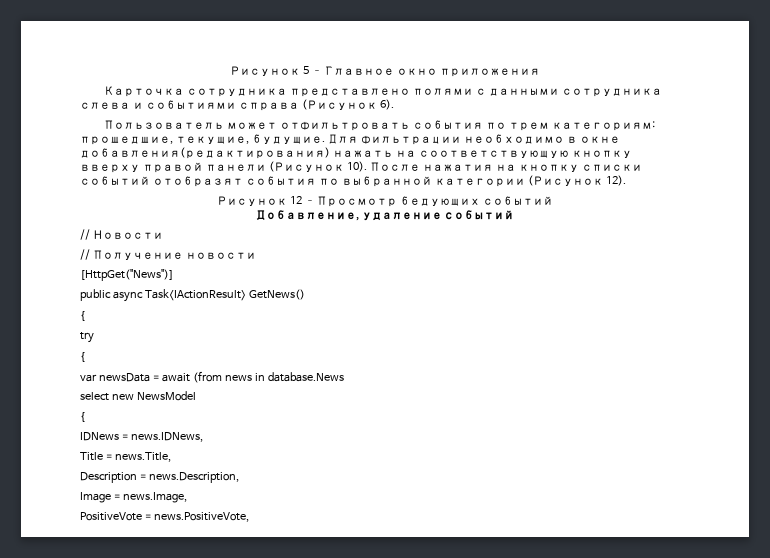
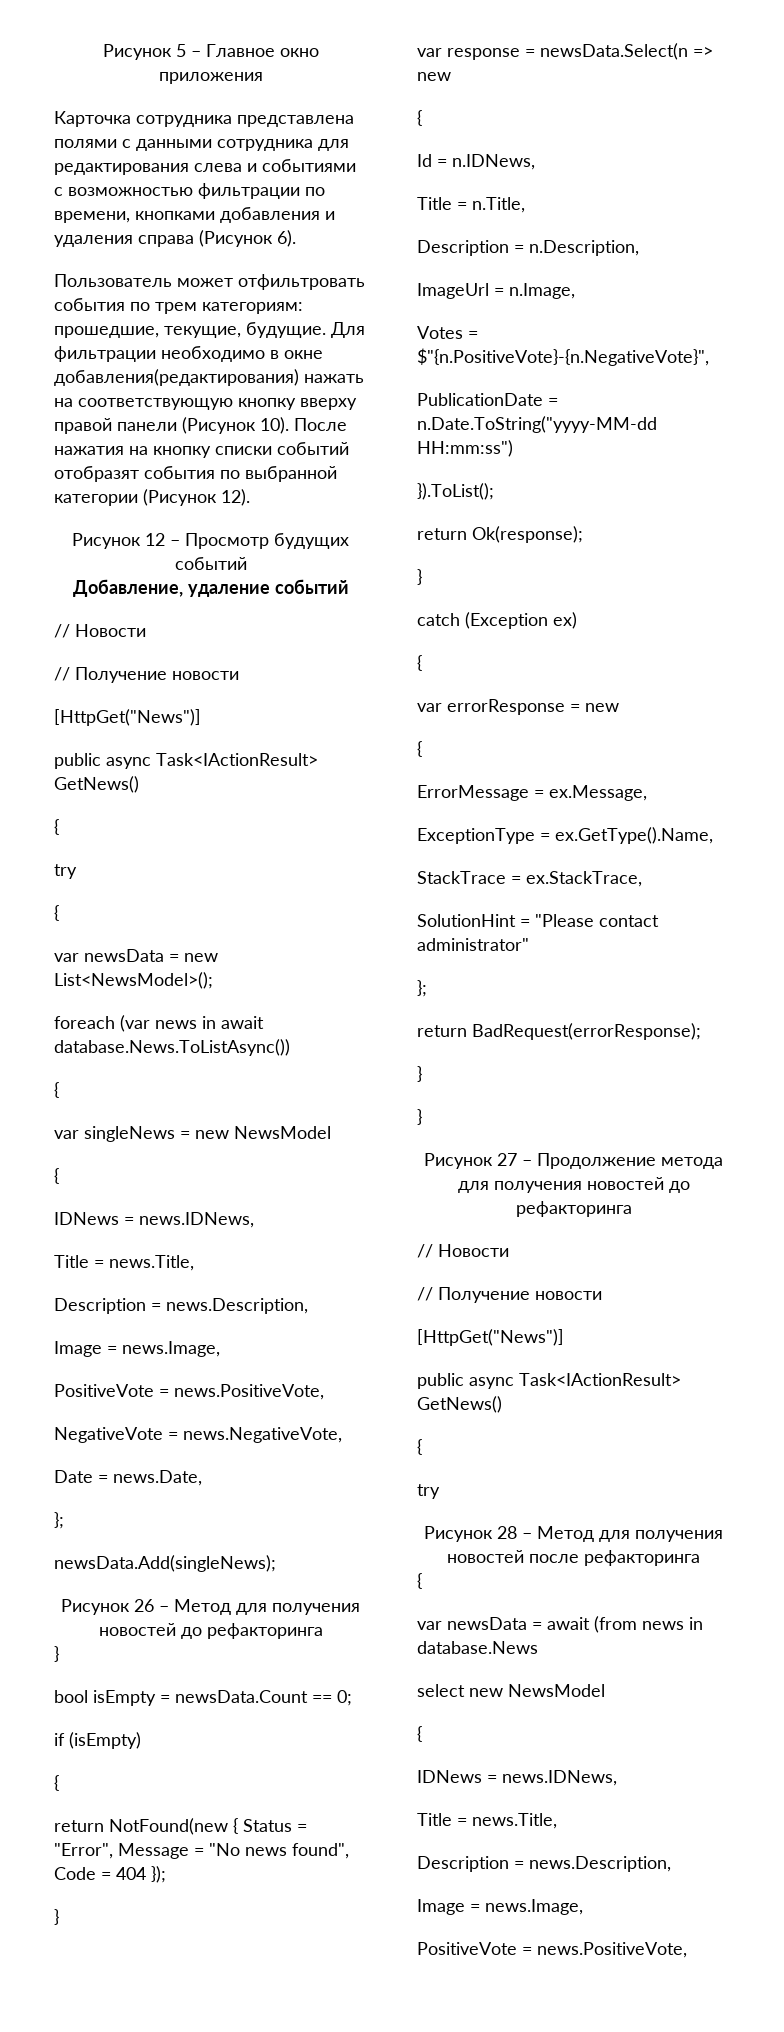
[289,88,410,97] представлено -> [237,115,354,127] представлена
(662, 92) none -> [318,139,349,151] [54,163,189,175] для редактирования
(236, 104) none -> [54,183,325,199] [54,207,335,223] [54,235,133,247] с возможностью фильтрации по времени, кнопками добавления и удаления
[400,196,481,206] бедующих -> [274,533,349,549] будущих
(85, 357) none -> [54,949,218,962] [54,972,213,989] [54,1015,264,1032] [54,1039,290,1056] [54,1082,59,1098] [54,1126,331,1142] [54,1168,59,1184] [54,1212,254,1228] [54,1255,194,1271] [54,1298,308,1314] [54,1341,220,1357] [54,1384,324,1400] [54,1427,342,1443] [54,1470,202,1486] [54,1512,64,1529] [54,1555,276,1572] [61,1599,360,1615] [98,1623,323,1639] [54,1646,59,1662] [54,1690,352,1706] [54,1732,141,1749] [54,1775,59,1791] [54,1818,307,1835] [54,1843,349,1859] [54,1866,166,1883] [54,1909,59,1925] [417,43,713,60] [417,72,451,81] [417,110,422,126] [417,154,535,170] [417,197,525,213] [417,240,639,256] [417,283,575,299] [417,326,478,339] [417,348,709,366] [417,393,558,406] [417,416,657,433] [417,440,513,457] [417,483,494,500] [417,526,583,543] [417,569,422,585] [417,612,577,629] [417,655,422,671] [417,699,619,715] [417,741,422,757] [417,785,647,801] [417,827,713,844] [417,871,642,887] [417,914,659,927] [417,938,529,951] [417,980,427,997] [417,1023,701,1040] [417,1066,422,1082] [417,1109,422,1125] [424,1153,723,1169] [457,1177,690,1193] [515,1201,632,1217] [417,1244,509,1258] [417,1287,602,1303] [417,1329,564,1346] [417,1373,681,1389] [417,1396,502,1413] [417,1439,422,1455] [417,1484,440,1499] [424,1526,723,1542] [447,1550,700,1566] [417,1573,422,1589] // var newsData = new List<NewsModel>(); // foreach (var news in await database.News.ToListAsync()) // { // var singleNews = new NewsModel // { // IDNews = news.IDNews, // Title = news.Title, // Description = news.Description, // Image = news.Image, // PositiveVote = news.PositiveVote, // NegativeVote = news.NegativeVote, // Date = news.Date, // }; // newsData.Add(singleNews); // Рисунок 26 – Метод для получения новостей до рефакторинга // } // bool isEmpty = newsData.Count == 0; // if (isEmpty) // { // return NotFound(new { Status = "Error", Message = "No news found", Code = 404 }); // } // var response = newsData.Select(n => new // { // Id = n.IDNews, // Title = n.Title, // Description = n.Description, // ImageUrl = n.Image, // Votes = $"{n.PositiveVote}-{n.NegativeVote}", // PublicationDate = n.Date.ToString("yyyy-MM-dd HH:mm:ss") // }).ToList(); // return Ok(response); // } // catch (Exception ex) // { // var errorResponse = new // { // ErrorMessage = ex.Message, // ExceptionType = ex.GetType().Name, // StackTrace = ex.StackTrace, // SolutionHint = "Please contact administrator" // }; // return BadRequest(errorResponse); // } // } // Рисунок 27 – Продолжение метода для получения новостей до рефакторинга // // Новости // // Получение новости // [HttpGet("News")] // public async Task<IActionResult> GetNews() // { // try // Рисунок 28 – Метод для получения новостей после рефакторинга // {

